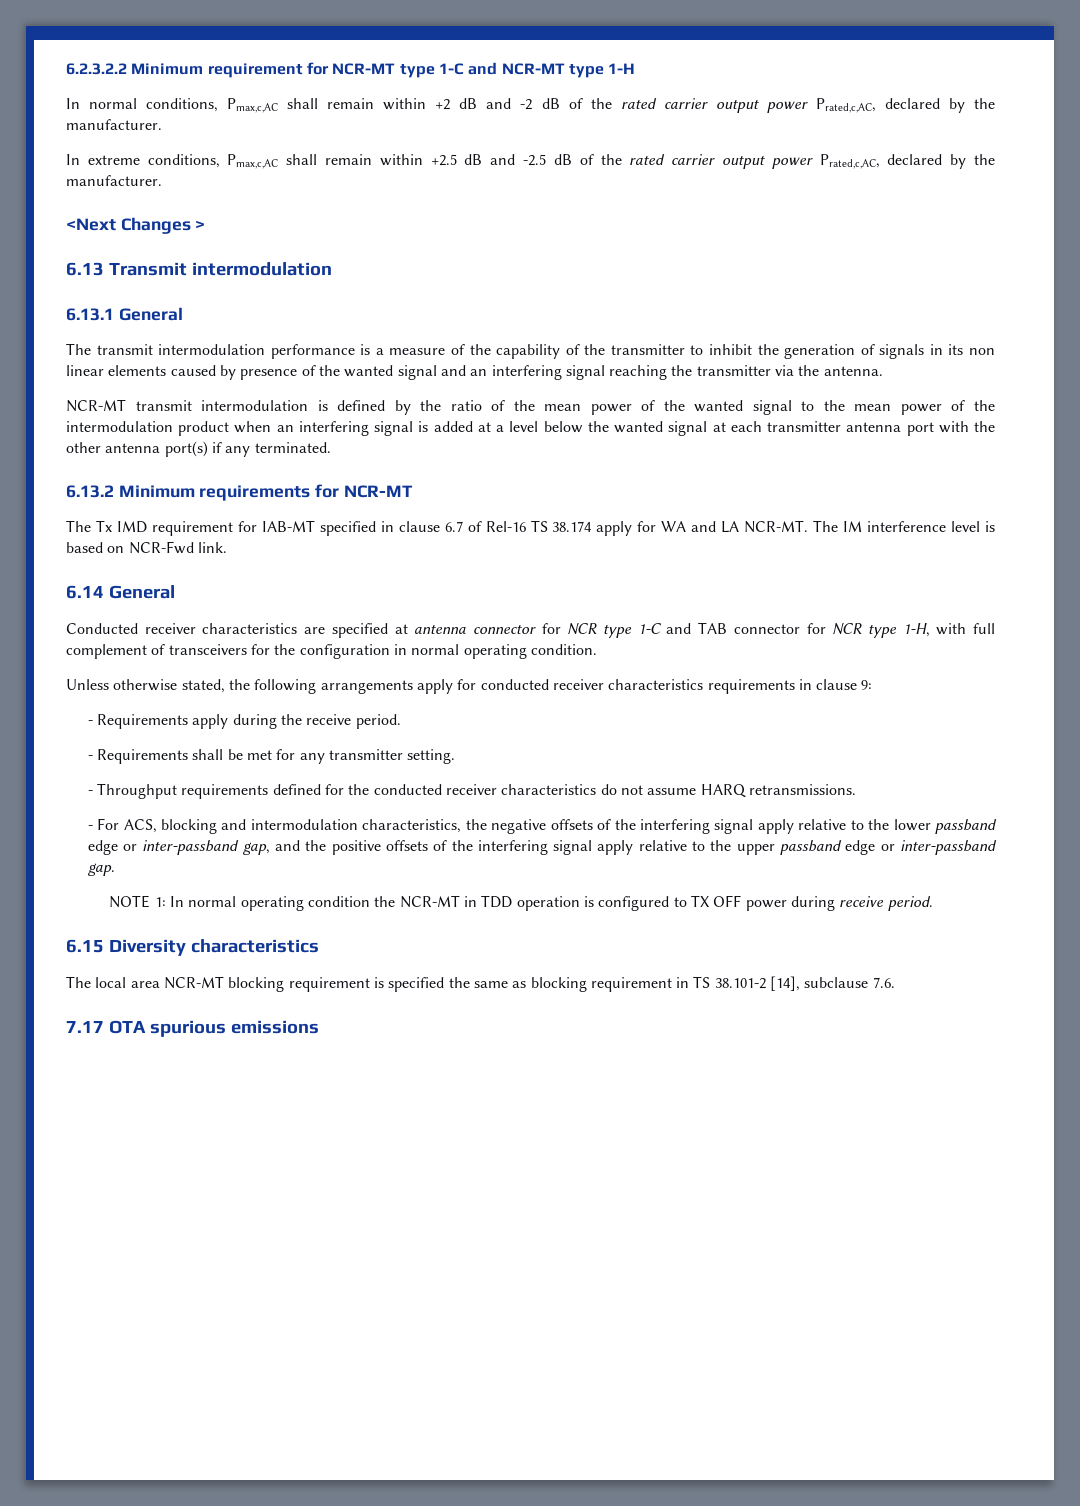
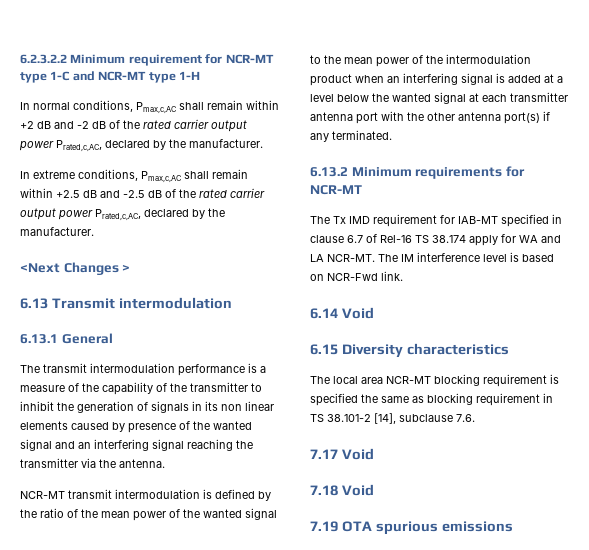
[108,585,175,599] [66,622,996,638] [66,644,597,659] [66,679,873,694] [87,714,401,729] [87,749,456,764] [87,783,856,799] [87,818,997,834] [87,840,997,855] [87,863,115,876] [109,895,933,911] General // Conducted receiver characteristics are specified at antenna connector for NCR type 1-C and TAB connector for NCR type 1-H, with full complement of transceivers for the configuration in normal operating condition. // Unless otherwise stated, the following arrangements apply for conducted receiver characteristics requirements in clause 9: // - Requirements apply during the receive period. // - Requirements shall be met for any transmitter setting. // - Throughput requirements defined for the conducted receiver characteristics do not assume HARQ retransmissions. // - For ACS, blocking and intermodulation characteristics, the negative offsets of the interfering signal apply relative to the lower passband edge or inter-passband gap, and the positive offsets of the interfering signal apply relative to the upper passband edge or inter-passband gap. // NOTE 1: In normal operating condition the NCR-MT in TDD operation is configured to TX OFF power during receive period. -> [341,307,374,319] Void
(104, 1027) none -> [341,448,374,460] [310,484,374,496] [310,521,338,532] Void // 7.18 Void // 7.19

